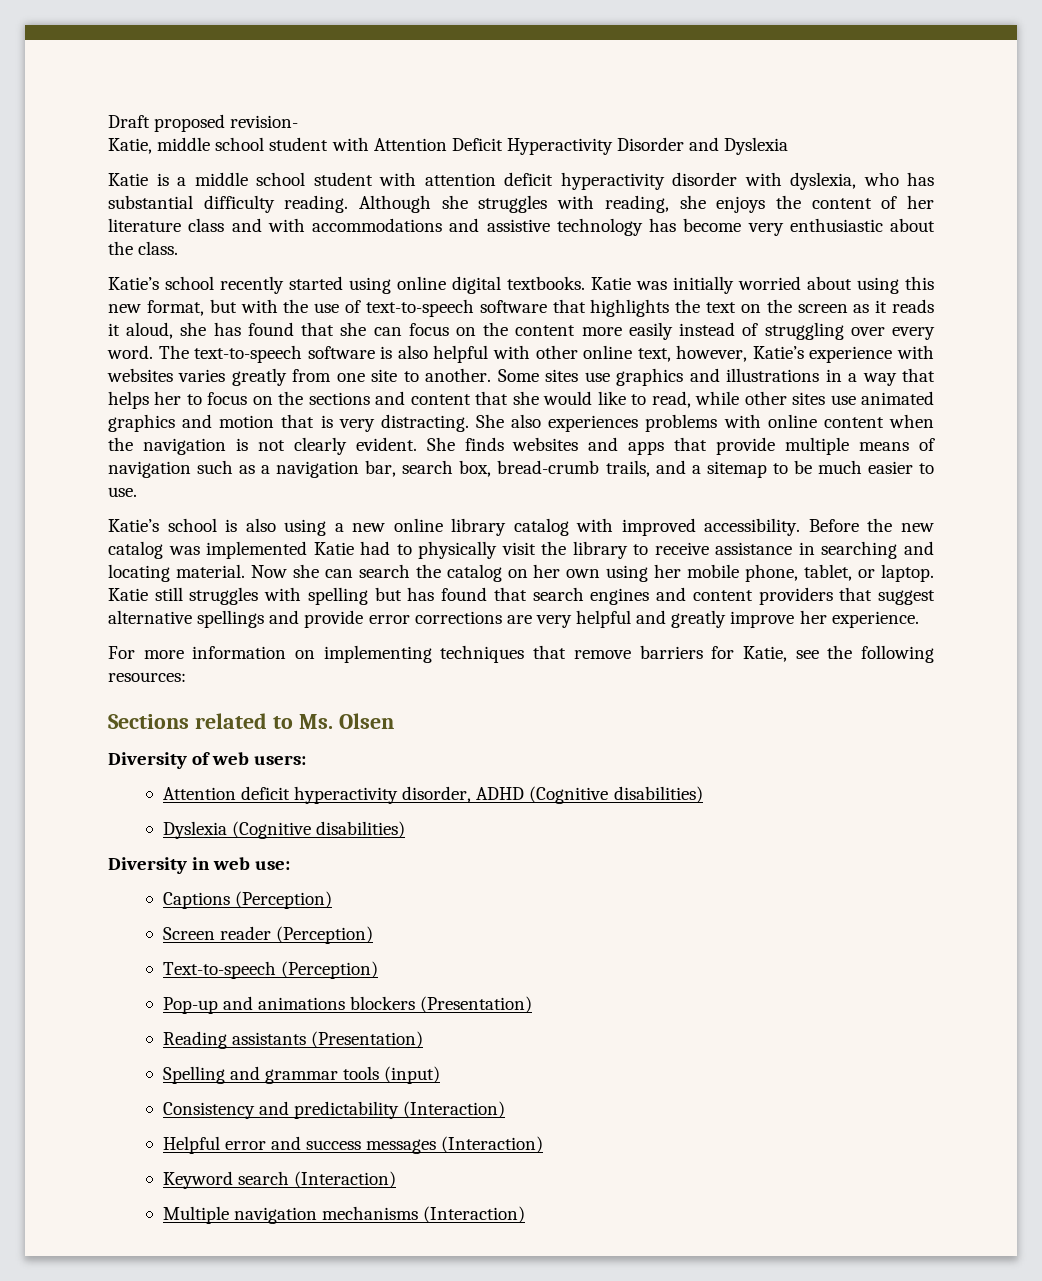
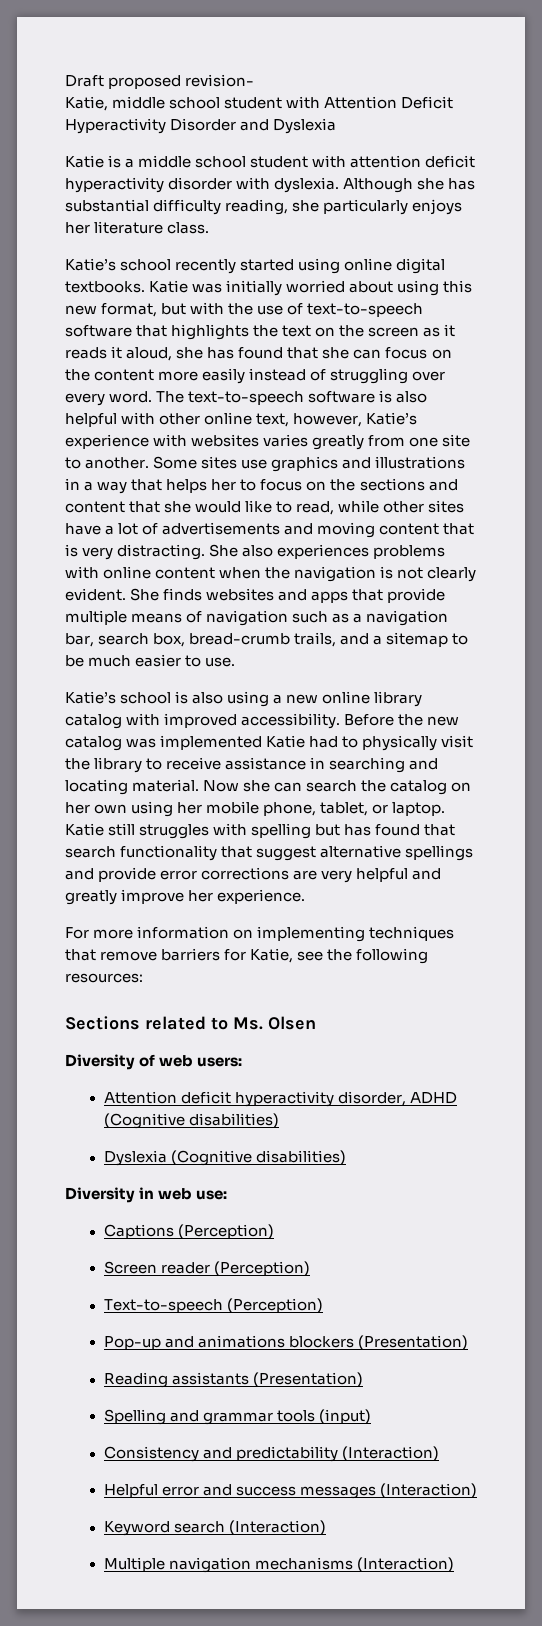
[790,172,934,190] [108,195,935,213] [108,218,935,236] [108,241,133,255] dyslexia, who has substantial difficulty reading. Although she struggles with reading, she enjoys the content of her literature class and with accommodations and assistive technology has become very enthusiastic about the -> [274,177,476,193] [65,199,463,215] [65,221,164,234] dyslexia. Although she has substantial difficulty reading, she particularly enjoys her literature
[830,391,935,405] [108,414,275,432] use animated graphics and motion -> [65,522,440,538] have a lot of advertisements and moving content
[590,587,833,605] engines and content providers -> [120,845,218,861] functionality

